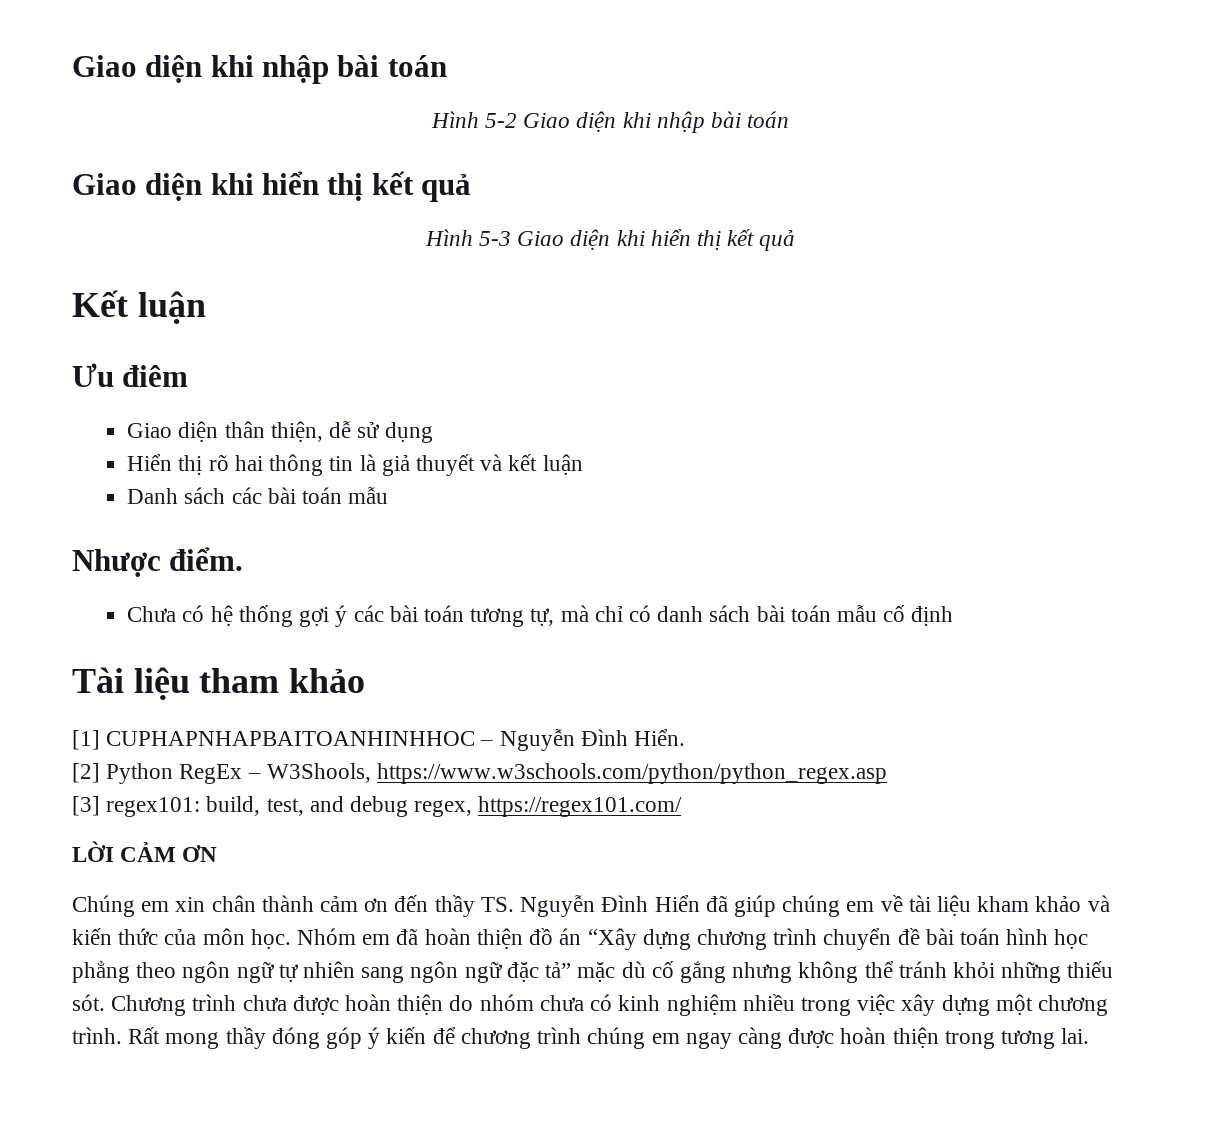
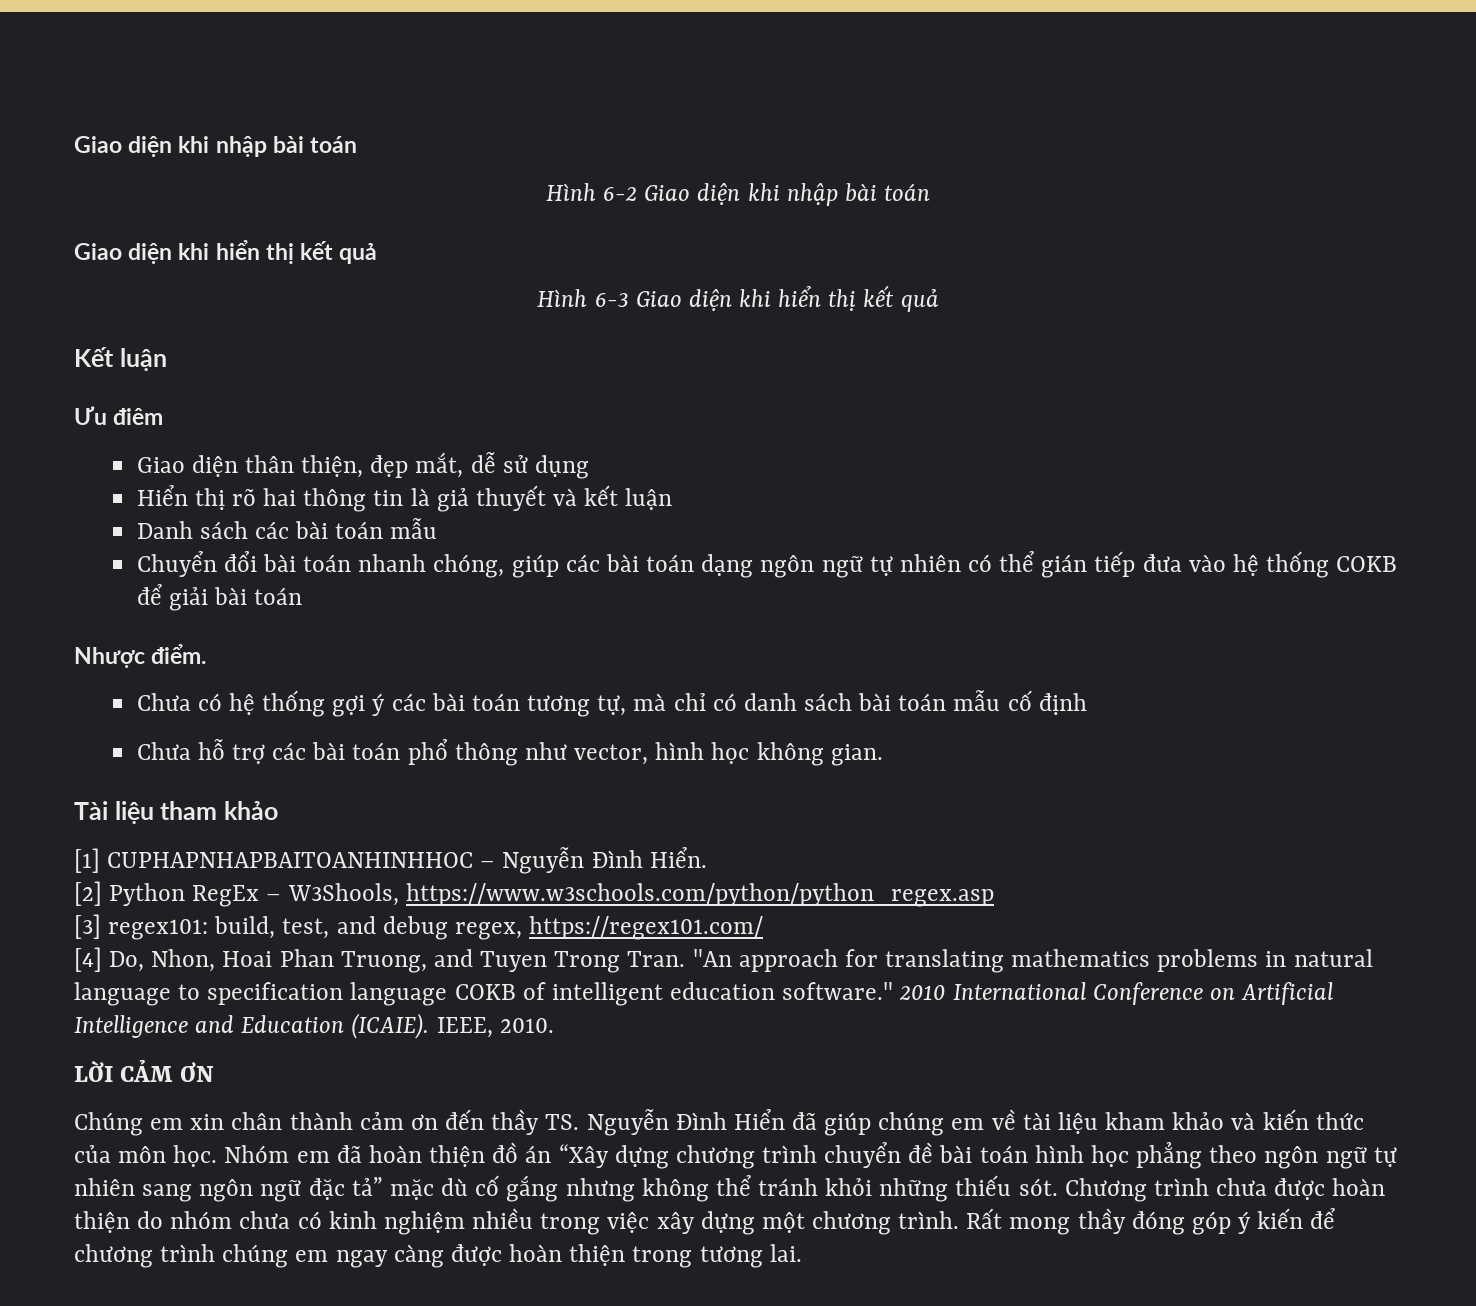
[484,113,517,128] 5-2 -> [603,187,638,201] 6-2
[478,231,511,246] 5-3 -> [594,293,629,307] 6-3
(323, 431) none -> [370,452,464,478] đẹp mắt,
(389, 495) none -> [136,551,1398,578] [136,584,303,611] // Chuyển đổi bài toán nhanh chóng, giúp các bài toán dạng ngôn ngữ tự nhiên có thể gián tiếp đưa vào hệ thống COKB để giải bài toán
(954, 616) none -> [136,739,883,766] // Chưa hỗ trợ các bài toán phổ thông như vector, hình học không gian.
(683, 806) none -> [74,947,1373,973] [74,982,1334,1006] [74,1013,554,1039] // [4] Do, Nhon, Hoai Phan Truong, and Tuyen Trong Tran. "An approach for translating mathematics problems in natural language to specification language COKB of intelligent education software." 2010 International Conference on Artificial Intelligence and Education (ICAIE). IEEE, 2010.

